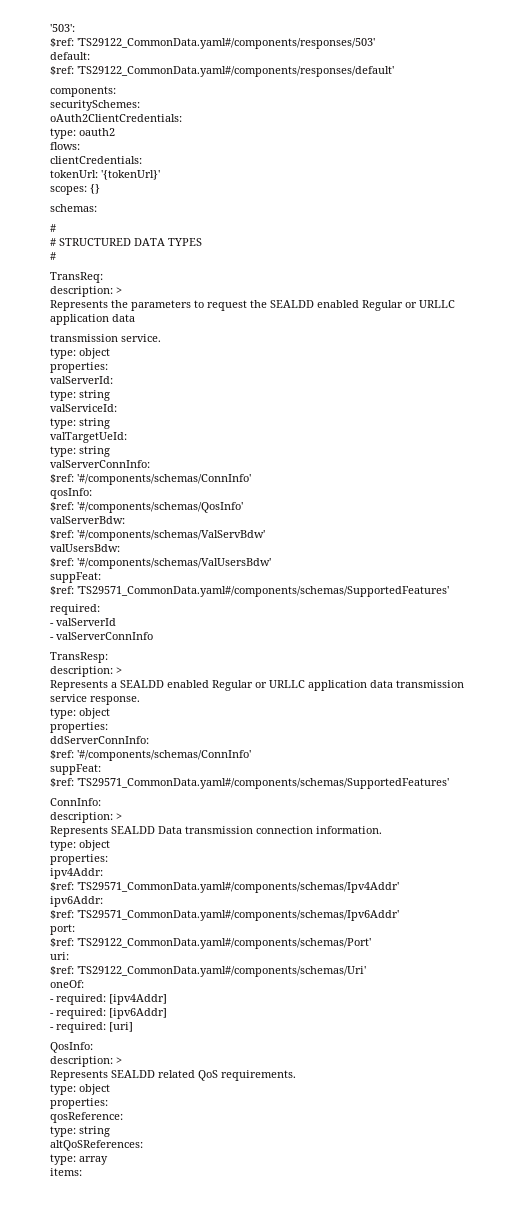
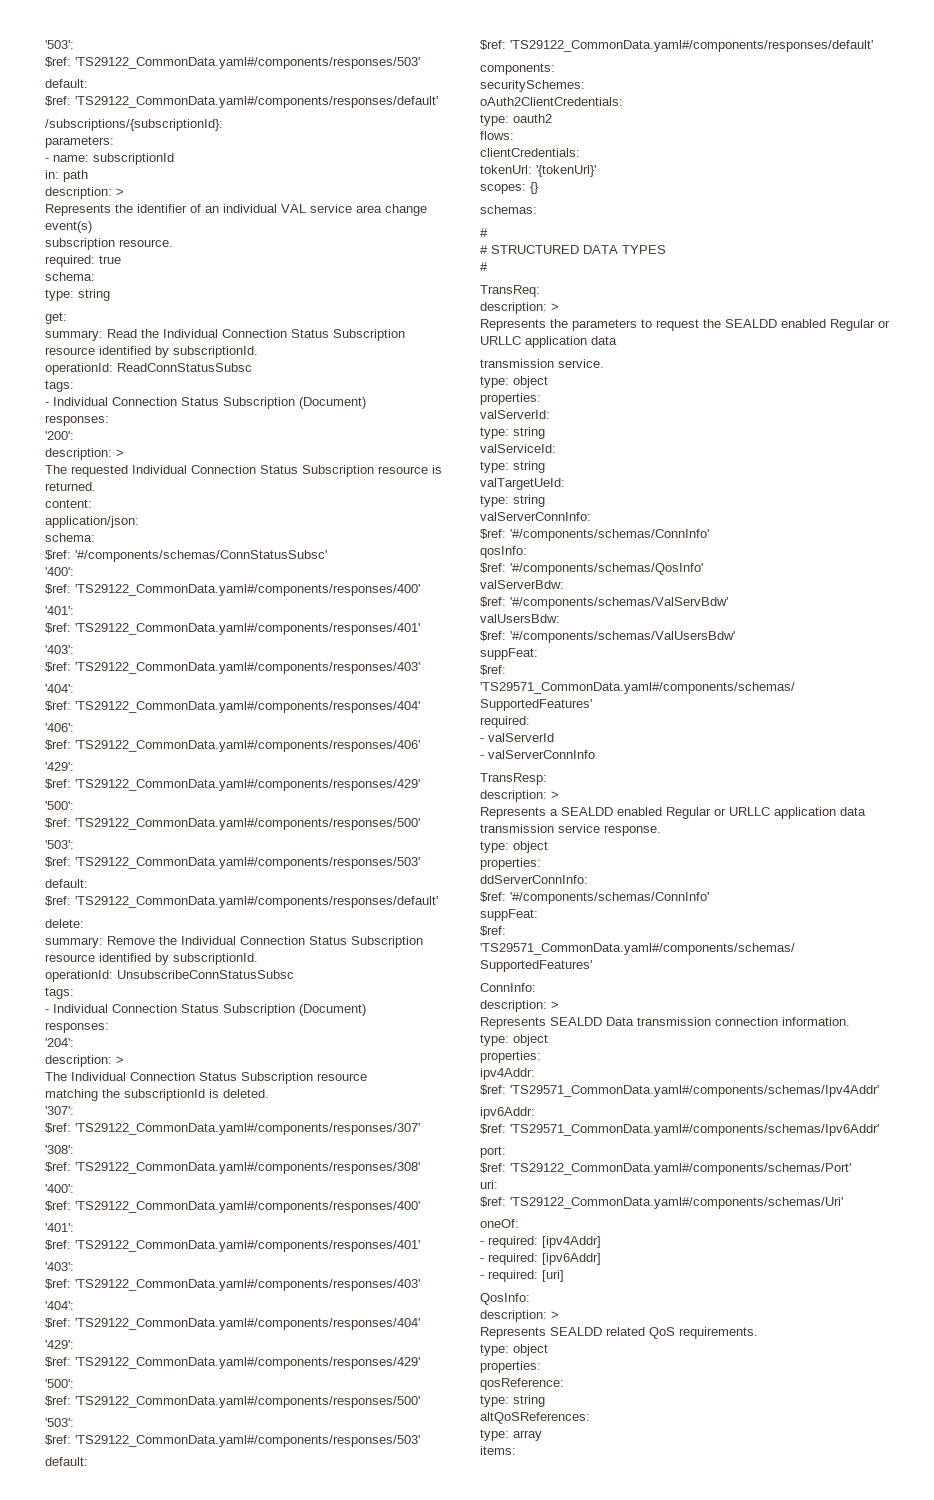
[50,24,75,32] [50,38,375,49] [50,52,90,60] [50,66,394,77] '503': // $ref: 'TS29122_CommonData.yaml#/components/responses/503' // default: // $ref: 'TS29122_CommonData.yaml#/components/responses/default' -> [45,40,74,49] [45,57,420,69] [45,79,88,88] [45,96,438,108] [45,119,223,131] [45,136,114,148] [45,153,174,165] [45,170,88,182] [45,187,124,199] [45,204,427,216] [45,221,92,233] [45,238,173,250] [45,255,121,267] [45,272,95,281] [45,289,110,301] [45,312,67,324] [45,329,405,341] [45,346,258,358] [45,363,252,375] [45,380,74,392] [45,397,366,409] [45,415,109,426] [45,431,74,440] [45,448,124,460] [45,465,442,477] [45,482,96,491] [45,499,92,508] [45,516,139,528] [45,533,95,542] [45,550,327,562] [45,567,74,576] [45,584,420,596] [45,606,74,615] [45,623,420,635] [45,645,74,654] [45,662,420,674] [45,684,74,693] [45,701,420,713] [45,723,74,732] [45,740,420,752] [45,762,74,771] [45,779,420,791] [45,801,74,810] [45,818,420,830] [45,840,74,849] [45,857,420,869] [45,879,88,888] [45,896,438,908] [45,919,84,928] [45,936,423,948] [45,953,258,965] [45,970,294,982] [45,987,74,999] [45,1004,366,1016] [45,1022,109,1033] [45,1038,74,1047] [45,1055,124,1067] [45,1072,367,1084] [45,1089,269,1101] [45,1106,74,1115] [45,1123,420,1135] [45,1145,74,1154] [45,1162,420,1174] [45,1184,74,1193] [45,1201,420,1213] [45,1223,74,1232] [45,1240,420,1252] [45,1262,74,1271] [45,1279,420,1291] [45,1301,74,1310] [45,1318,420,1330] [45,1340,74,1349] [45,1357,420,1369] [45,1379,74,1388] [45,1396,420,1408] [45,1418,74,1427] [45,1435,420,1447] [45,1457,88,1466] [480,40,873,52] '503': // $ref: 'TS29122_CommonData.yaml#/components/responses/503' // default: // $ref: 'TS29122_CommonData.yaml#/components/responses/default' // /subscriptions/{subscriptionId}: // parameters: // - name: subscriptionId // in: path // description: > // Represents the identifier of an individual VAL service area change event(s) // subscription resource. // required: true // schema: // type: string // get: // summary: Read the Individual Connection Status Subscription resource identified by subscriptionId. // operationId: ReadConnStatusSubsc // tags: // - Individual Connection Status Subscription (Document) // responses: // '200': // description: > // The requested Individual Connection Status Subscription resource is returned. // content: // application/json: // schema: // $ref: '#/components/schemas/ConnStatusSubsc' // '400': // $ref: 'TS29122_CommonData.yaml#/components/responses/400' // '401': // $ref: 'TS29122_CommonData.yaml#/components/responses/401' // '403': // $ref: 'TS29122_CommonData.yaml#/components/responses/403' // '404': // $ref: 'TS29122_CommonData.yaml#/components/responses/404' // '406': // $ref: 'TS29122_CommonData.yaml#/components/responses/406' // '429': // $ref: 'TS29122_CommonData.yaml#/components/responses/429' // '500': // $ref: 'TS29122_CommonData.yaml#/components/responses/500' // '503': // $ref: 'TS29122_CommonData.yaml#/components/responses/503' // default: // $ref: 'TS29122_CommonData.yaml#/components/responses/default' // delete: // summary: Remove the Individual Connection Status Subscription resource identified by subscriptionId. // operationId: UnsubscribeConnStatusSubsc // tags: // - Individual Connection Status Subscription (Document) // responses: // '204': // description: > // The Individual Connection Status Subscription resource // matching the subscriptionId is deleted. // '307': // $ref: 'TS29122_CommonData.yaml#/components/responses/307' // '308': // $ref: 'TS29122_CommonData.yaml#/components/responses/308' // '400': // $ref: 'TS29122_CommonData.yaml#/components/responses/400' // '401': // $ref: 'TS29122_CommonData.yaml#/components/responses/401' // '403': // $ref: 'TS29122_CommonData.yaml#/components/responses/403' // '404': // $ref: 'TS29122_CommonData.yaml#/components/responses/404' // '429': // $ref: 'TS29122_CommonData.yaml#/components/responses/429' // '500': // $ref: 'TS29122_CommonData.yaml#/components/responses/500' // '503': // $ref: 'TS29122_CommonData.yaml#/components/responses/503' // default: // $ref: 'TS29122_CommonData.yaml#/components/responses/default'

